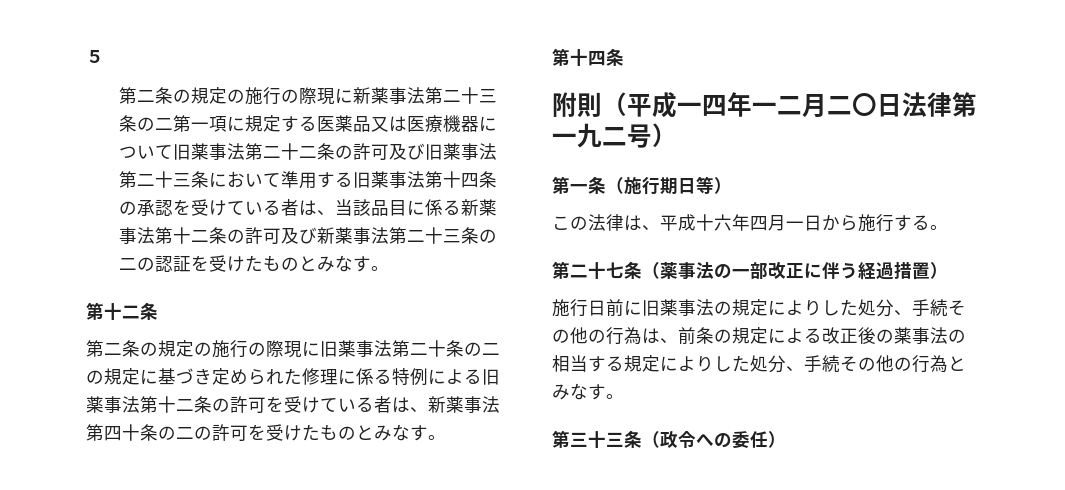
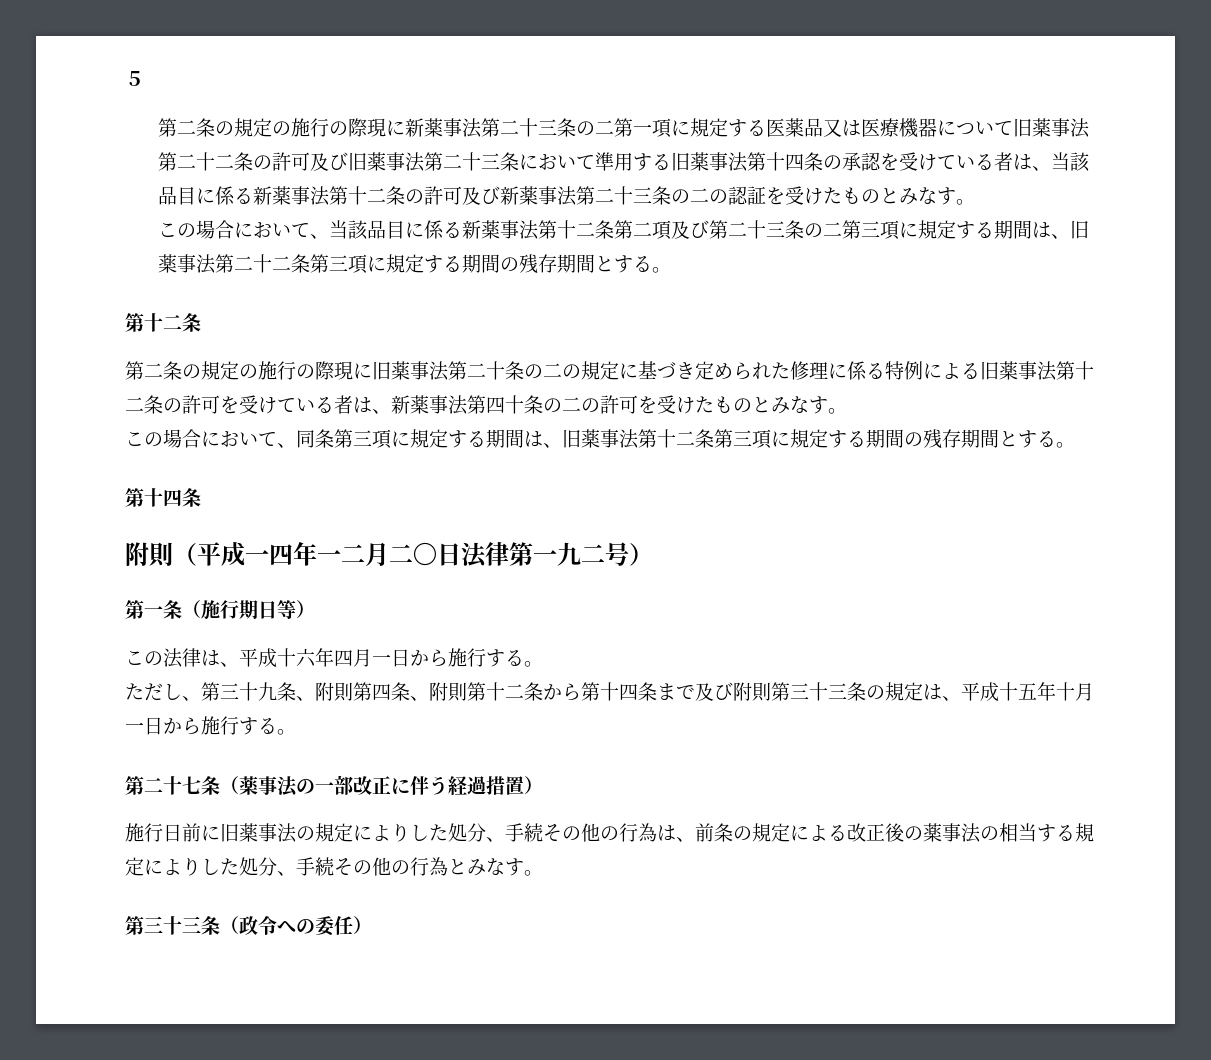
(389, 268) none -> [158,220,1090,240] [158,254,672,274] // この場合において、当該品目に係る新薬事法第十二条第二項及び第二十三条の二第三項に規定する期間は、旧薬事法第二十二条第三項に規定する期間の残存期間とする。
(446, 437) none -> [125,429,1075,449] // この場合において、同条第三項に規定する期間は、旧薬事法第十二条第三項に規定する期間の残存期間とする。
(948, 227) none -> [125,682,1094,702] [125,716,296,735] // ただし、第三十九条、附則第四条、附則第十二条から第十四条まで及び附則第三十三条の規定は、平成十五年十月一日から施行する。

